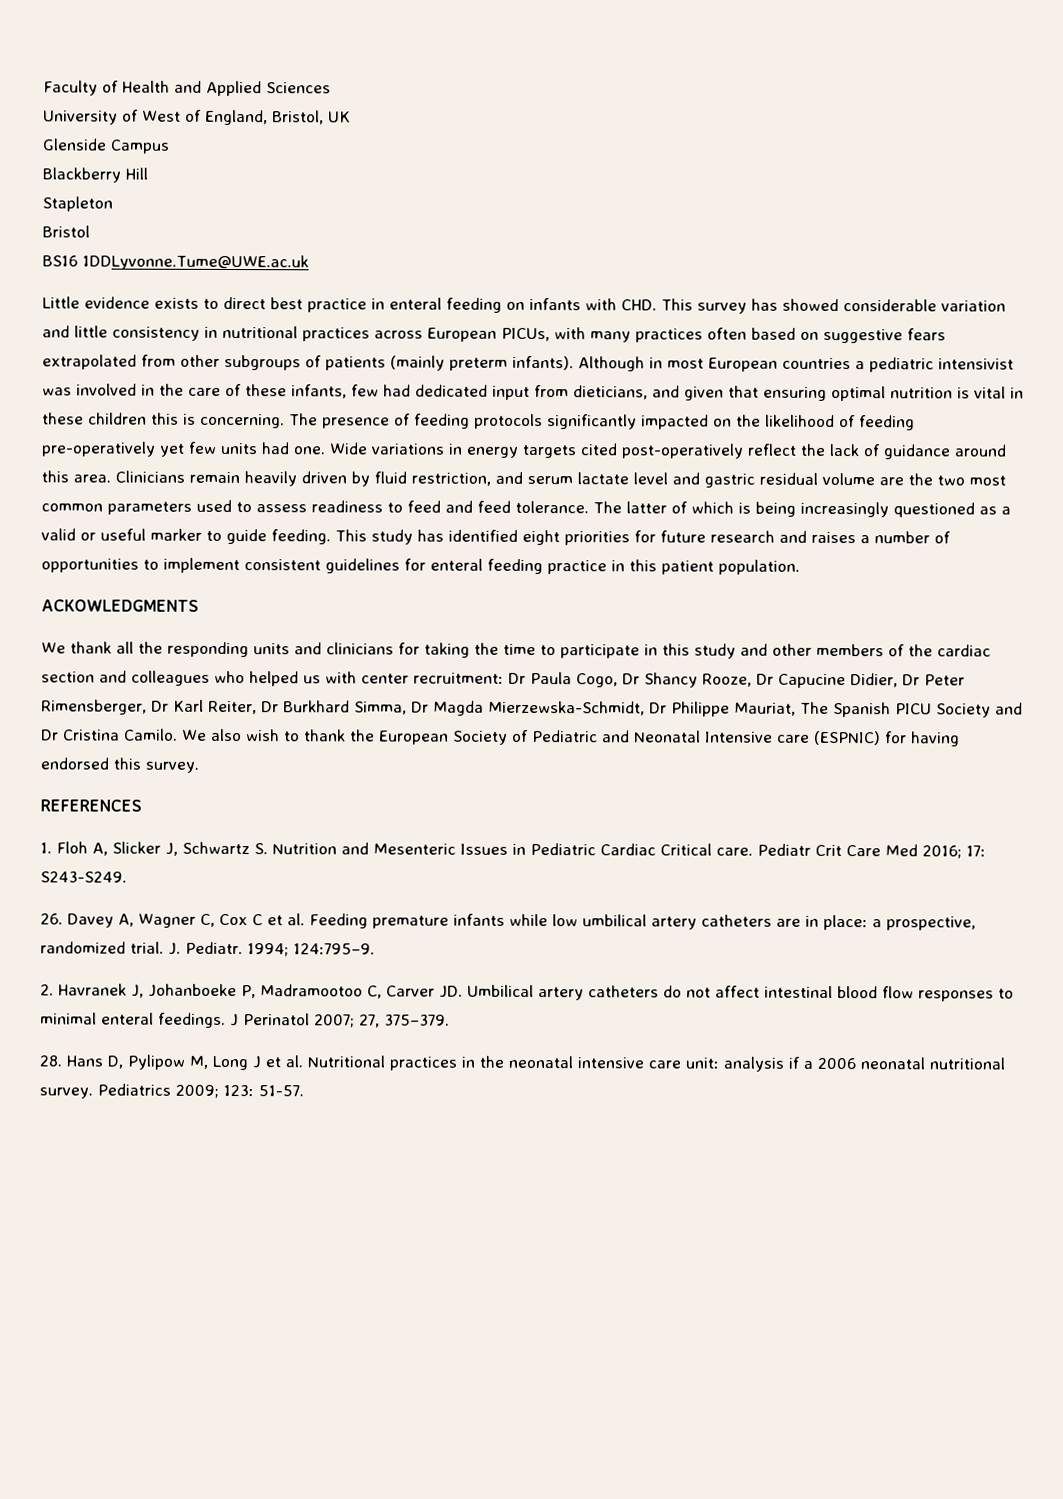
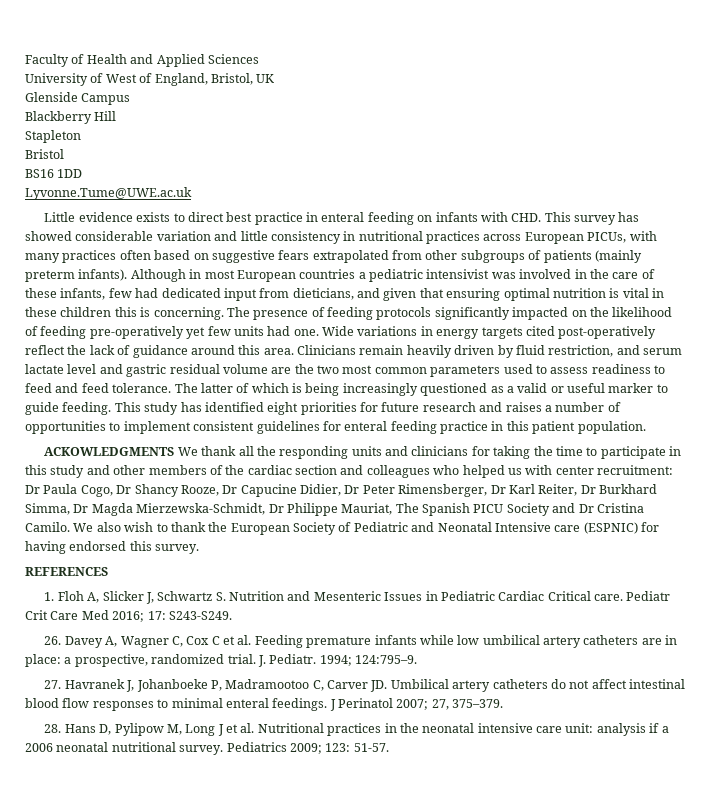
[82,254,309,271] 1DDLyvonne.Tume@UWE.ac.uk -> [57,169,83,178] [25,187,192,200] 1DD // Lyvonne.Tume@UWE.ac.uk
(199, 605) // -> (175, 451) none
[40,984,54,996] 2. -> [44,680,62,689] 27.

